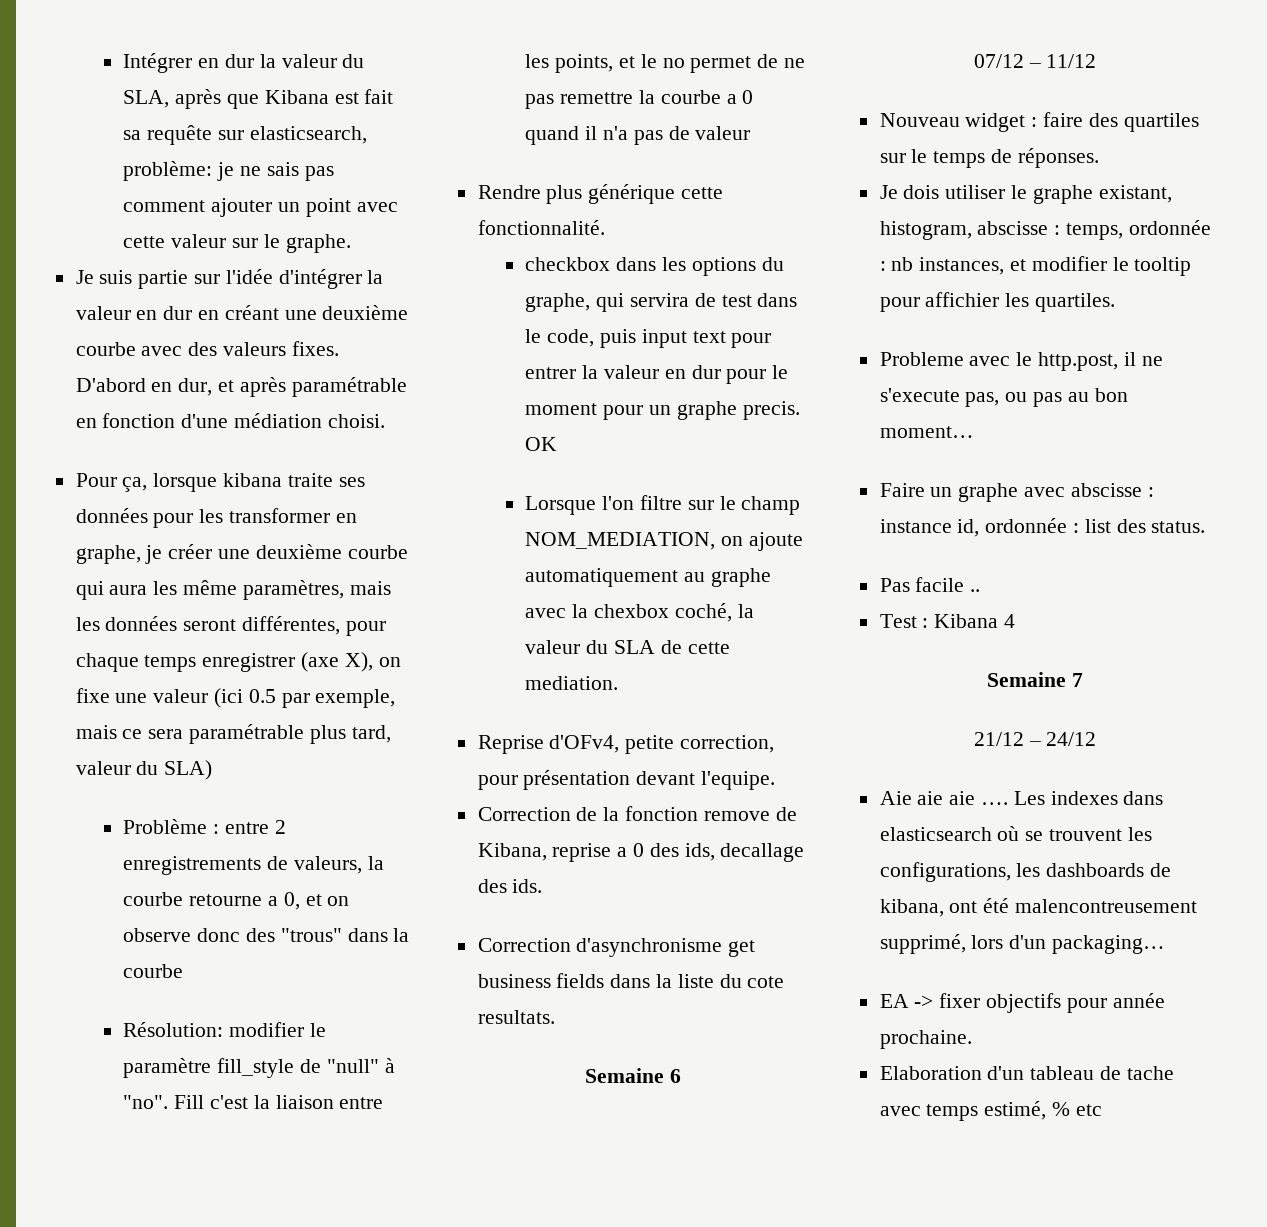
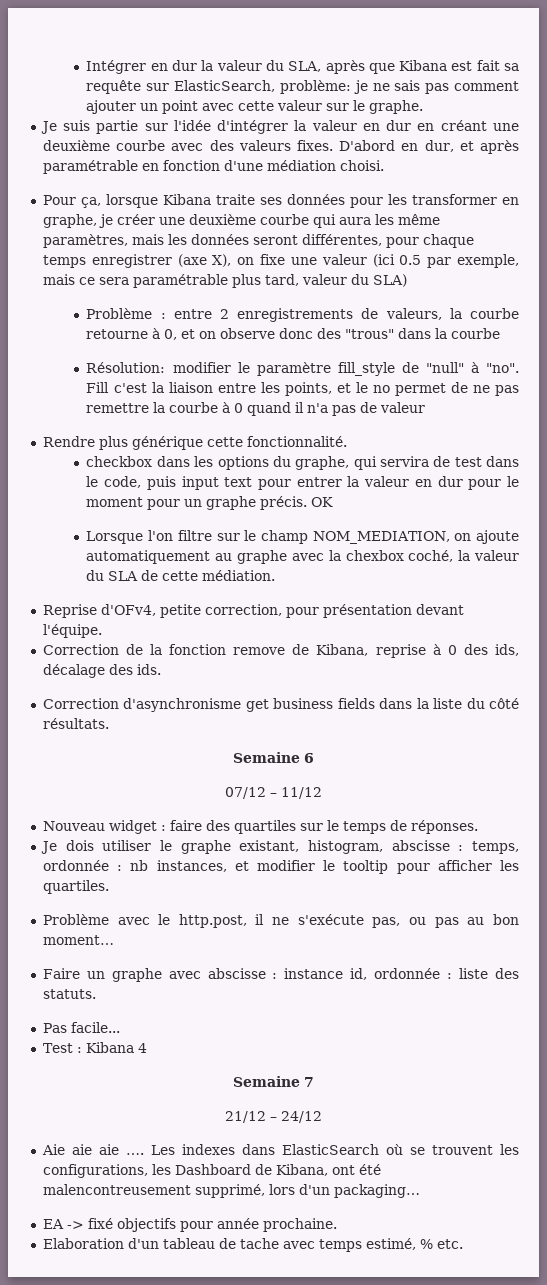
[249,126,367,144] elasticsearch, -> [174,80,276,92] ElasticSearch,
[223,473,283,487] kibana -> [162,194,211,205] Kibana
[268,896,279,906] a -> [152,328,161,339] à
[726,94,737,104] a -> [222,402,231,413] à
[742,401,800,420] precis. -> [260,496,308,510] précis.
[525,676,619,690] mediation. -> [202,570,276,581] médiation.
[701,771,776,790] l'equipe. -> [42,624,102,638] l'équipe.
[617,847,628,857] a -> [432,644,441,655] à
[720,843,805,862] decallage -> [42,664,105,678] décalage
[747,976,785,988] [477,1010,555,1024] cote resultats. -> [489,698,519,709] [42,718,109,729] côté résultats.
[925,292,1000,307] affichier -> [437,860,492,871] afficher
[879,352,964,366] Probleme -> [42,914,109,925] Problème
[879,388,960,402] s'execute -> [297,914,364,925] s'exécute
[1084,519,1206,533] list des status. -> [459,968,519,979] [42,989,96,999] liste des statuts.
[915,577,981,592] facile .. -> [70,1022,120,1033] facile...
[879,827,992,841] elasticsearch -> [281,1144,379,1155] ElasticSearch
[1046,863,1172,877] [879,899,944,917] dashboards de kibana, -> [174,1164,328,1176] Dashboard de Kibana,
[939,993,981,1008] fixer -> [87,1218,113,1229] fixé
[1075,1104,1102,1116] etc -> [436,1239,463,1249] etc.

